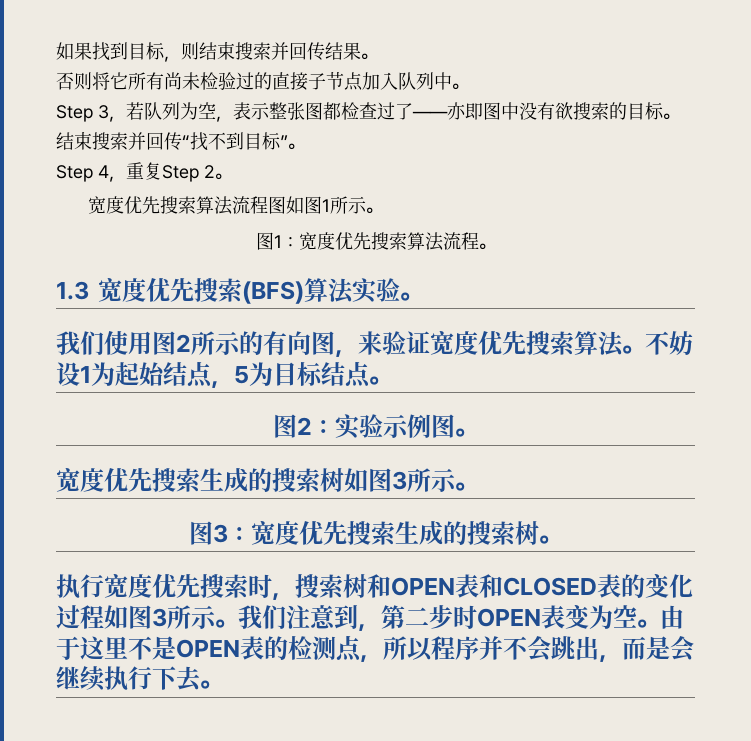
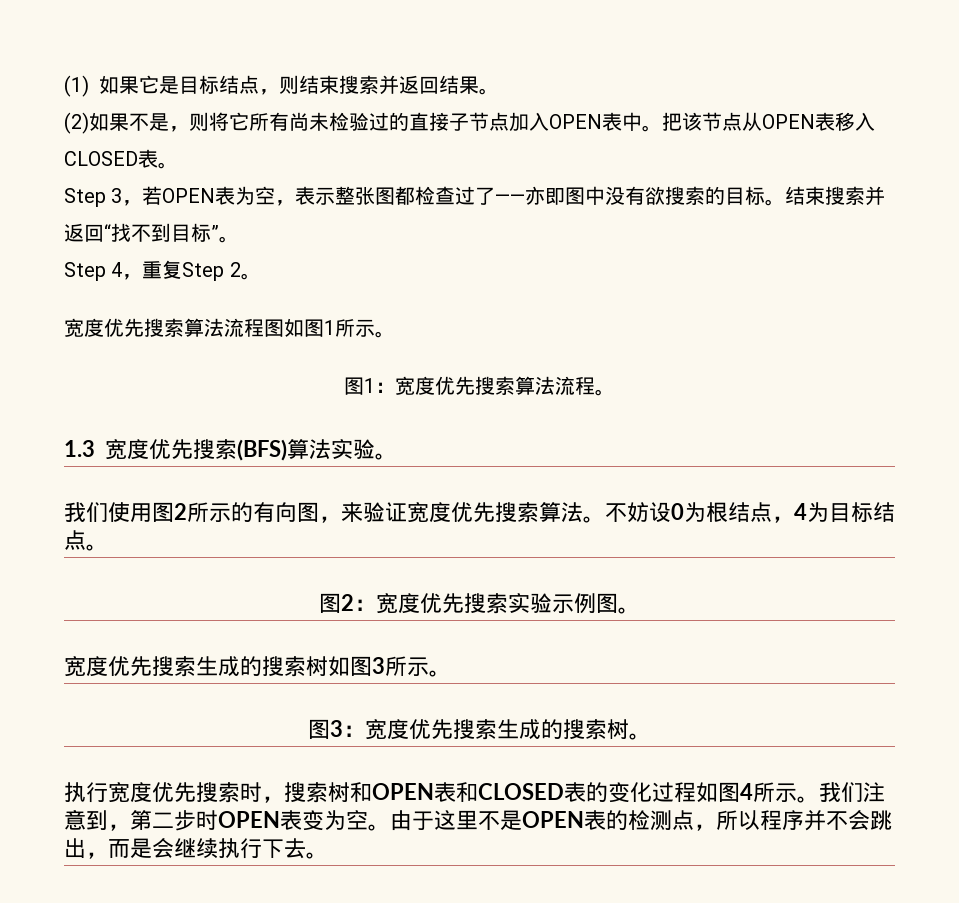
[56,42,165,61] 如果找到目标 -> [64,75,259,97] (1)如果它是目标结点
[289,42,325,61] 回传 -> [399,75,439,94] 返回
[56,72,74,90] 否 -> [64,112,189,134] (2)如果不是，
[398,72,434,90] 队列 -> [549,112,622,131] OPEN表
(469, 86) none -> [662,112,875,131] [64,149,178,169] 把该节点从OPEN表移入CLOSED表。
[144,102,180,120] 队列 -> [162,186,236,205] OPEN表
[146,132,182,151] 回传 -> [64,223,104,242] 返回
[80,361,249,388] 1为起始结点，5 -> [671,502,807,523] 0为根结点，4
(335, 427) none -> [376,593,508,614] 宽度优先搜索
[152,608,167,627] 3 -> [740,783,753,800] 4

